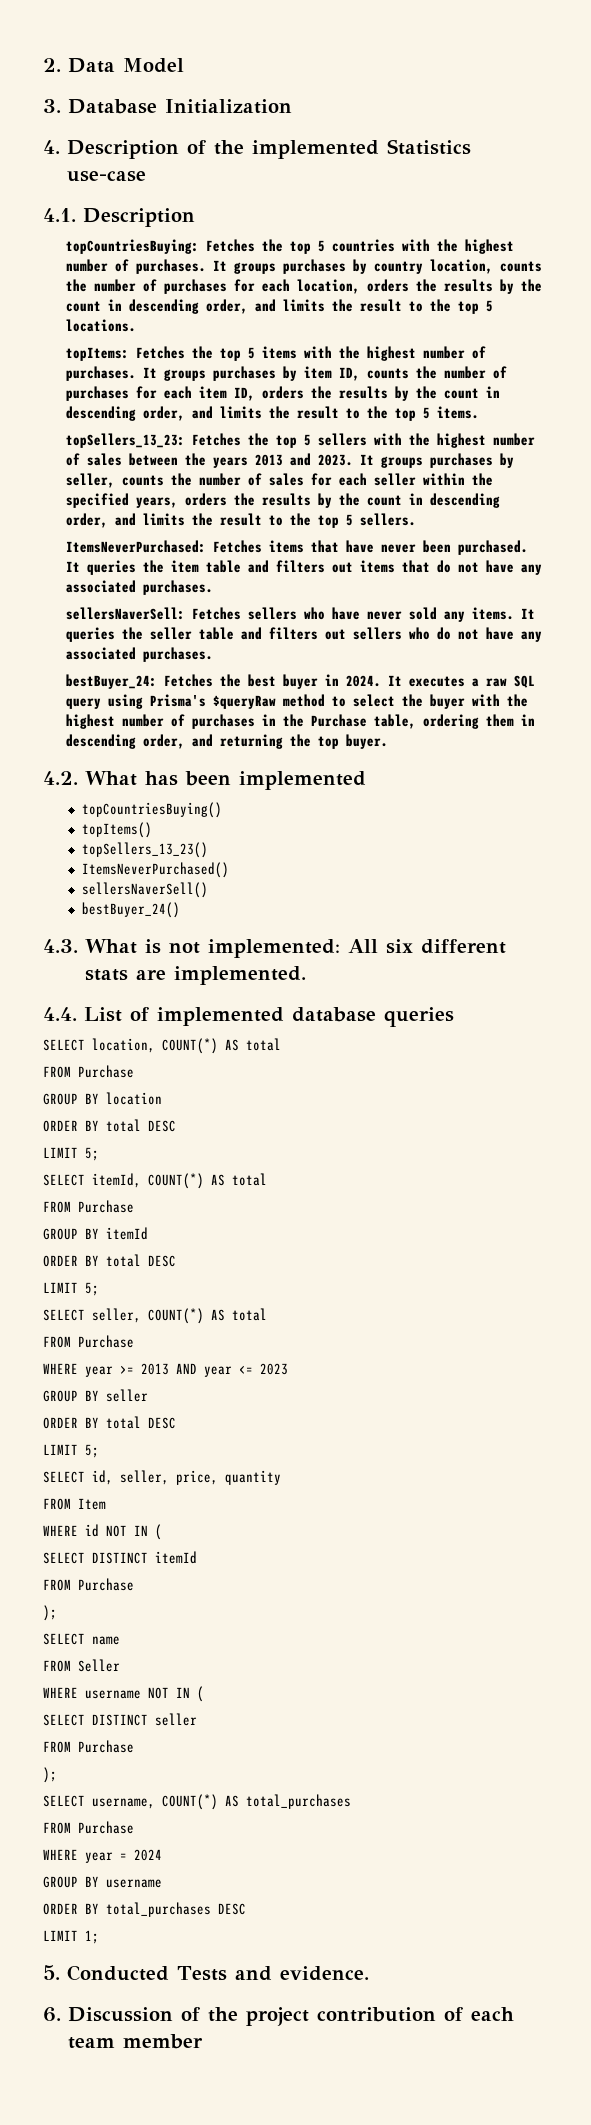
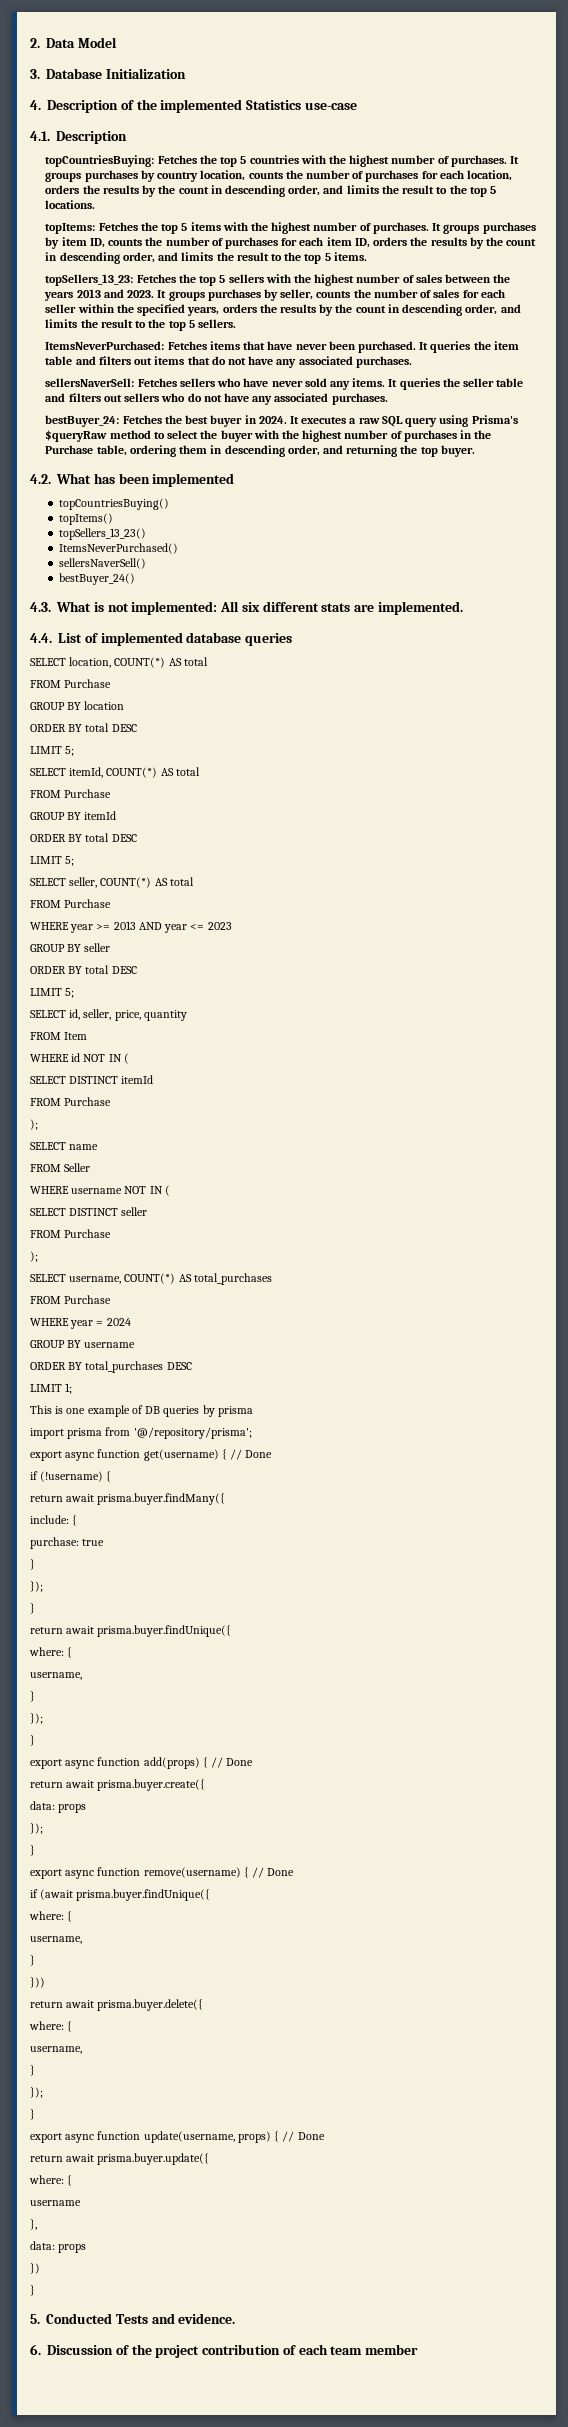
(99, 1937) none -> [30,1405,253,1417] [30,1427,252,1439] [30,1449,273,1461] [30,1471,112,1482] [30,1493,226,1505] [30,1515,78,1526] [30,1537,105,1549] [30,1559,35,1570] [30,1581,43,1592] [30,1603,35,1614] [30,1625,232,1637] [29,1647,73,1658] [30,1672,82,1680] [30,1691,35,1702] [30,1713,43,1724] [30,1735,35,1746] [30,1757,254,1769] [30,1779,206,1791] [30,1801,87,1813] [30,1823,43,1834] [30,1845,35,1856] [30,1867,295,1879] [30,1889,211,1901] [29,1911,73,1922] [30,1936,82,1944] [30,1955,35,1966] [30,1977,45,1988] [30,1999,204,2011] [29,2021,73,2032] [30,2046,82,2054] [30,2065,35,2076] [30,2087,43,2098] [30,2109,35,2120] [30,2131,325,2143] [30,2153,210,2165] [29,2175,73,2186] [30,2200,81,2206] [30,2219,37,2230] [30,2241,87,2253] [30,2263,40,2274] [30,2285,35,2296] // This is one example of DB queries by prisma // import prisma from '@/repository/prisma'; // export async function get(username) { // Done // if (!username) { // return await prisma.buyer.findMany({ // include: { // purchase: true // } // }); // } // return await prisma.buyer.findUnique({ // where: { // username, // } // }); // } // export async function add(props) { // Done // return await prisma.buyer.create({ // data: props // }); // } // export async function remove(username) { // Done // if (await prisma.buyer.findUnique({ // where: { // username, // } // })) // return await prisma.buyer.delete({ // where: { // username, // } // }); // } // export async function update(username, props) { // Done // return await prisma.buyer.update({ // where: { // username // }, // data: props // }) // }

